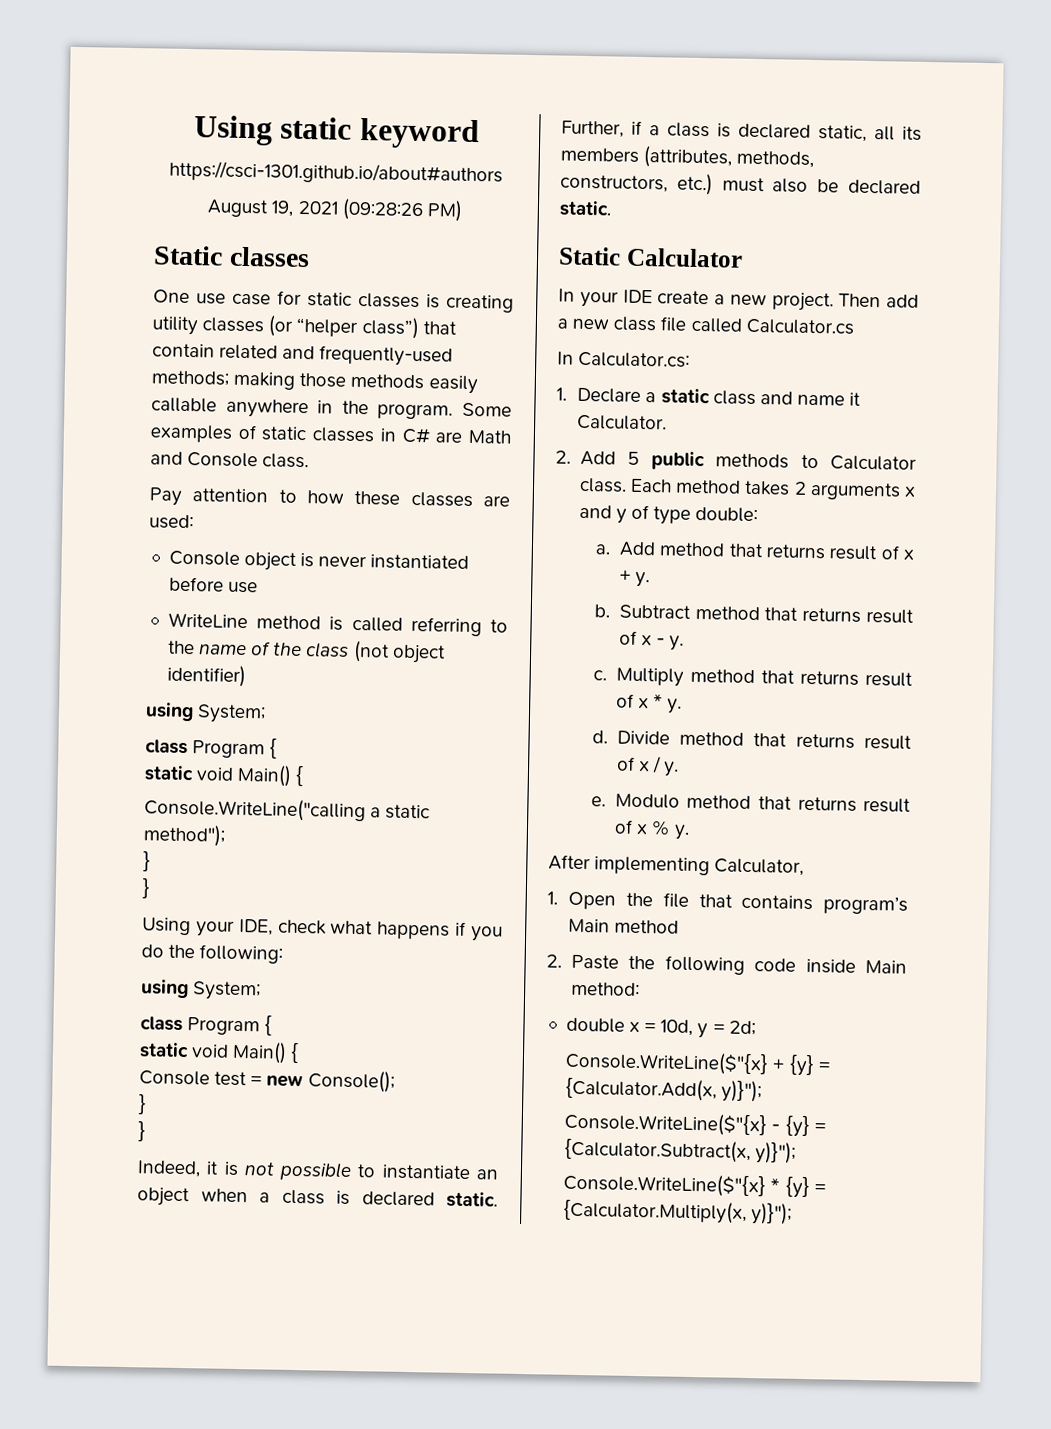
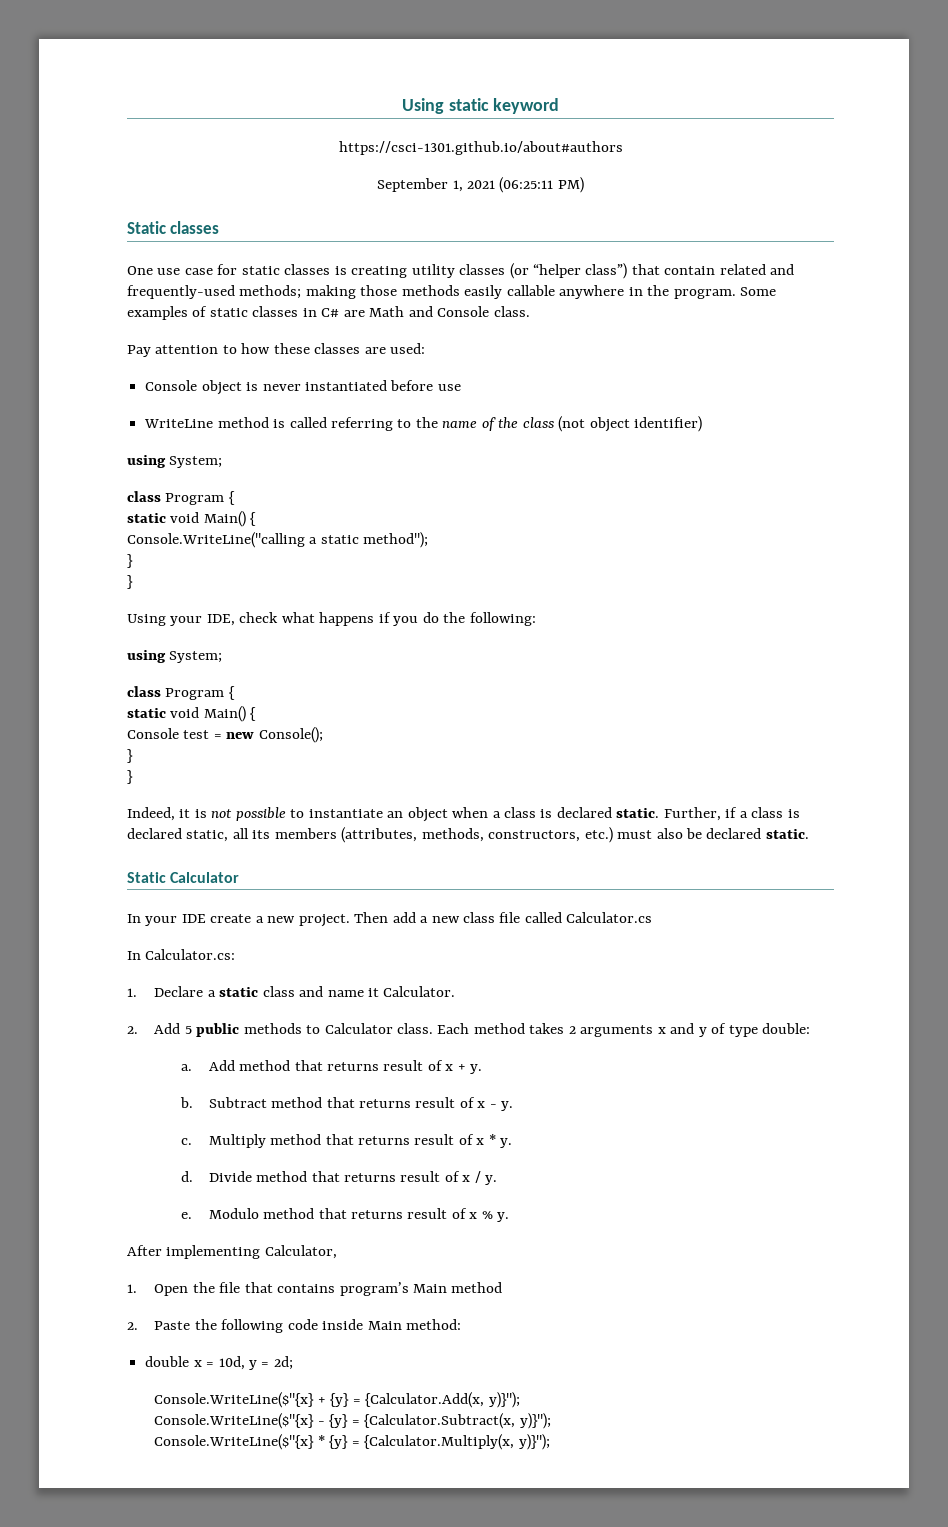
[207,198,424,222] August 19, 2021 (09:28:26 -> [377,177,554,193] September 1, 2021 (06:25:11

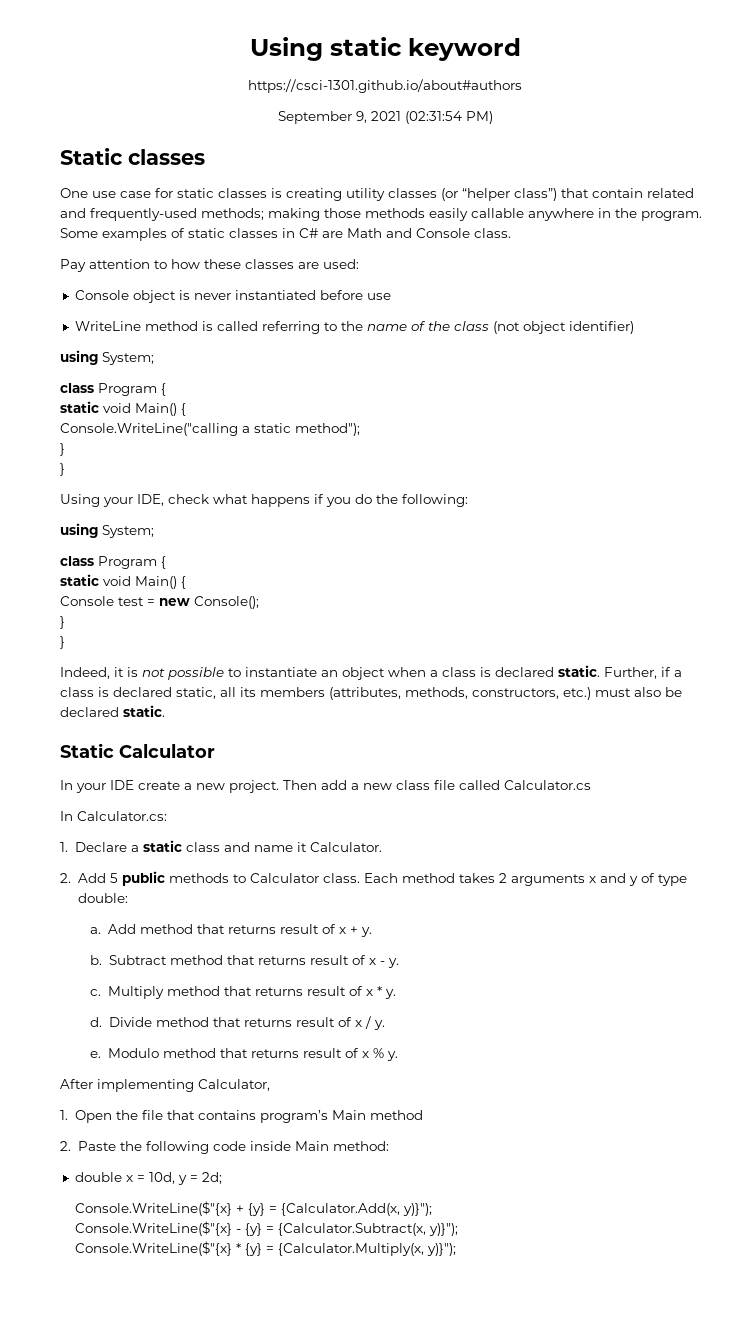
[452,177,554,193] 1, 2021 (06:25:11 -> [355,111,462,124] 9, 2021 (02:31:54

